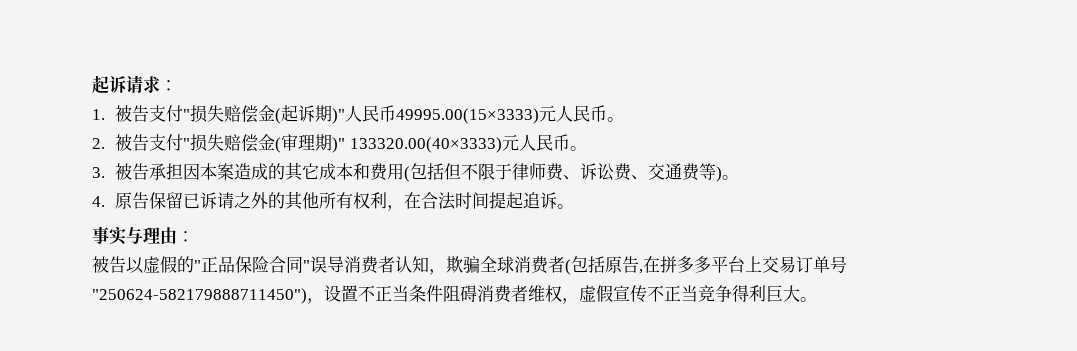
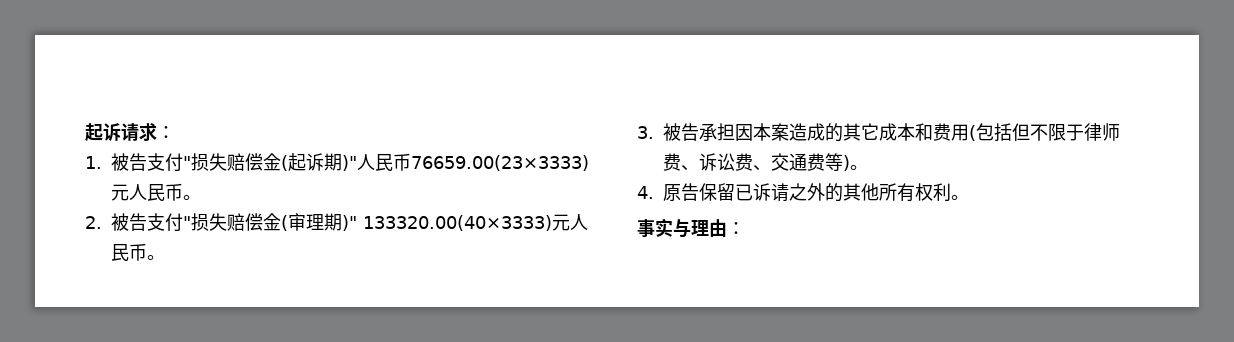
[396,108,540,124] 49995.00(15×3333) -> [411,155,589,171] 76659.00(23×3333)
[387,192,558,211] ，在合法时间提起追诉 -> (951, 192) none
[92,256,847,275] [92,285,817,304] // 被告以虚假的"正品保险合同"误导消费者认知，欺骗全球消费者(包括原告,在拼多多平台上交易订单号"250624-582179888711450")，设置不正当条件阻碍消费者维权，虚假宣传不正当竞争得利巨大。 -> (745, 228) none

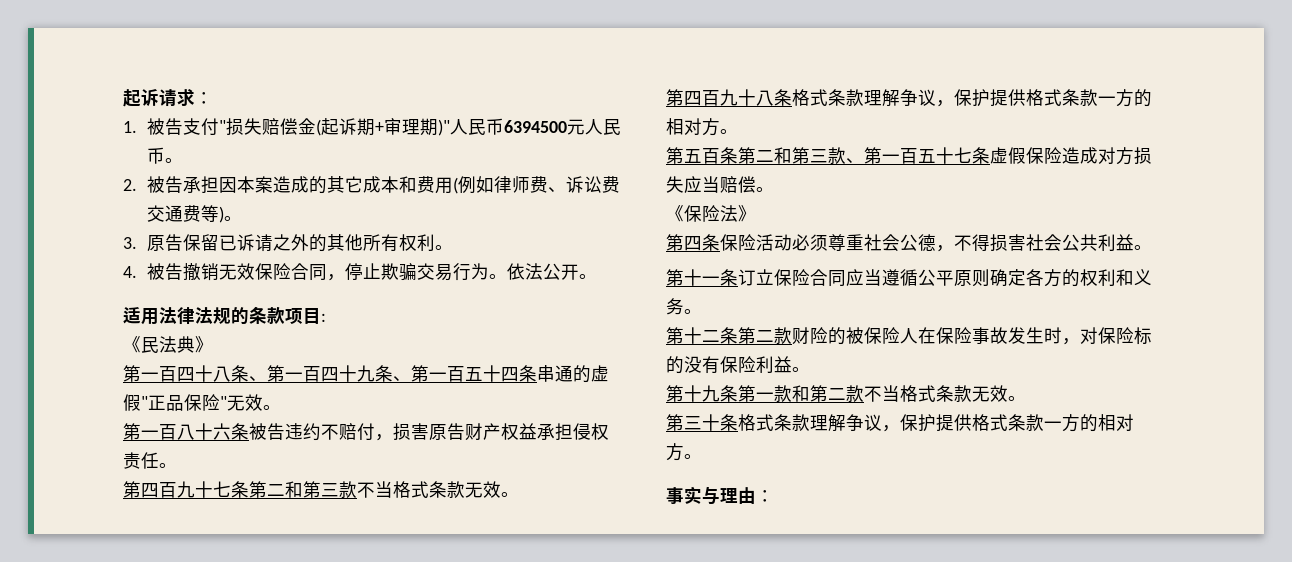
[342,153,589,172] [111,183,201,202] [85,213,588,232] [111,243,165,262] [637,126,654,139] )"人民币76659.00(23×3333)元人民币。 // 2.被告支付"损失赔偿金(审理期)" 133320.00(40×3333)元人民币。 // 3. -> [374,118,621,136] [146,147,183,164] [123,179,137,191] +审理期)"人民币6394500元人民币。 // 2.
[976,123,1084,141] 包括但不限于 -> [457,176,494,194] 例如
[753,165,771,171] 、 -> (620, 184) none
[637,186,654,199] 4. -> [123,237,137,249] 3.
(969, 197) none -> [123,263,597,281] [123,306,326,325] [123,336,213,354] [123,365,609,383] [123,394,281,411] [123,423,609,441] [123,452,177,469] [123,481,519,498] [666,89,1152,107] [666,118,738,136] [666,147,1152,165] [666,176,774,193] [666,205,756,222] [666,234,1152,252] [666,269,1152,287] [666,298,702,315] [666,327,1152,345] [666,356,810,374] [666,385,1026,402] [666,414,1134,432] [666,443,702,461] // 4.被告撤销无效保险合同，停止欺骗交易行为。依法公开。 // 适用法律法规的条款项目: // 《民法典》 // 第一百四十八条、第一百四十九条、第一百五十四条串通的虚假"正品保险"无效。 // 第一百八十六条被告违约不赔付，损害原告财产权益承担侵权责任。 // 第四百九十七条第二和第三款不当格式条款无效。 // 第四百九十八条格式条款理解争议，保护提供格式条款一方的相对方。 // 第五百条第二和第三款、第一百五十七条虚假保险造成对方损失应当赔偿。 // 《保险法》 // 第四条保险活动必须尊重社会公德，不得损害社会公共利益。 // 第十一条订立保险合同应当遵循公平原则确定各方的权利和义务。 // 第十二条第二款财险的被保险人在保险事故发生时，对保险标的没有保险利益。 // 第十九条第一款和第二款不当格式条款无效。 // 第三十条格式条款理解争议，保护提供格式条款一方的相对方。

